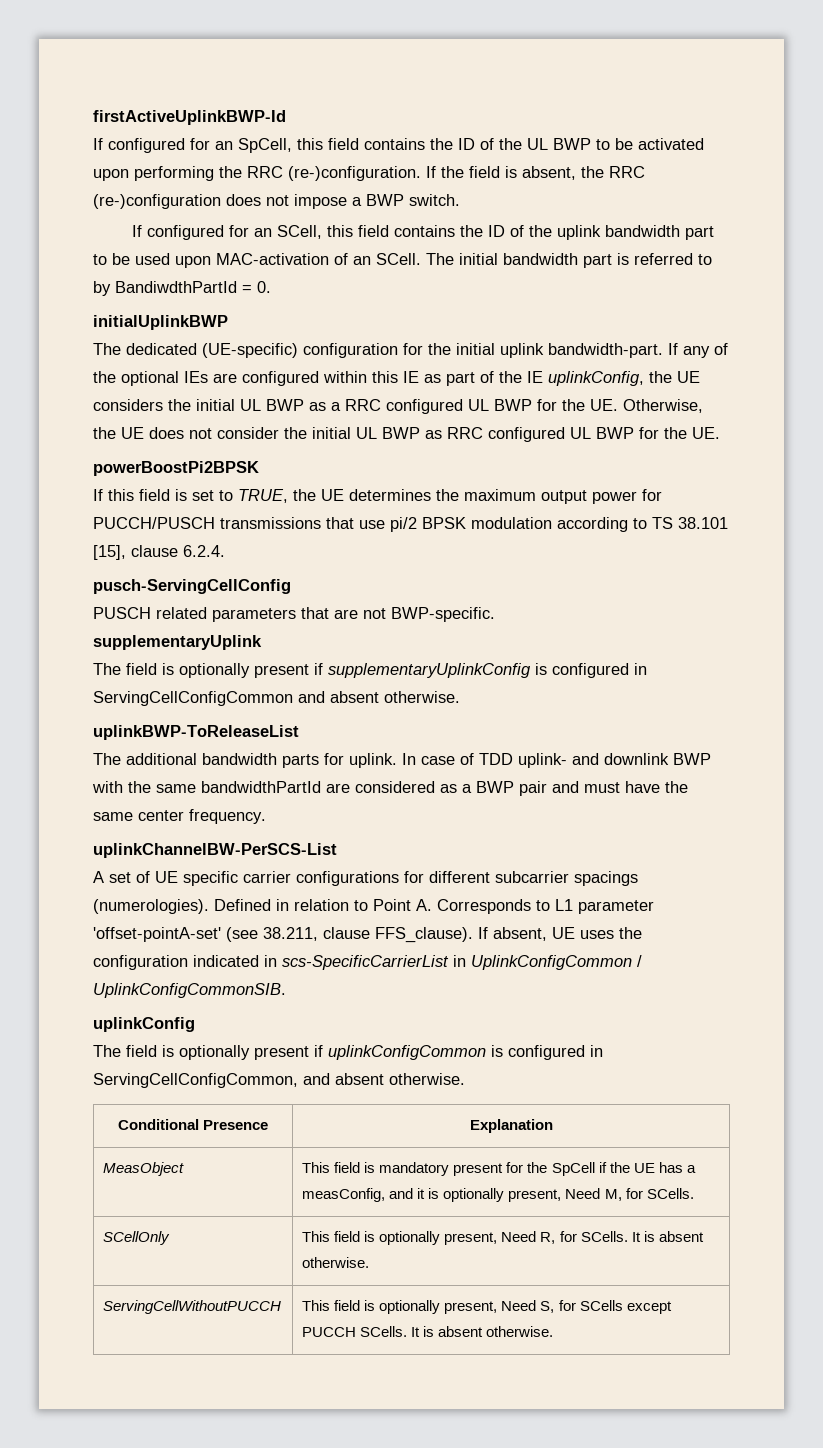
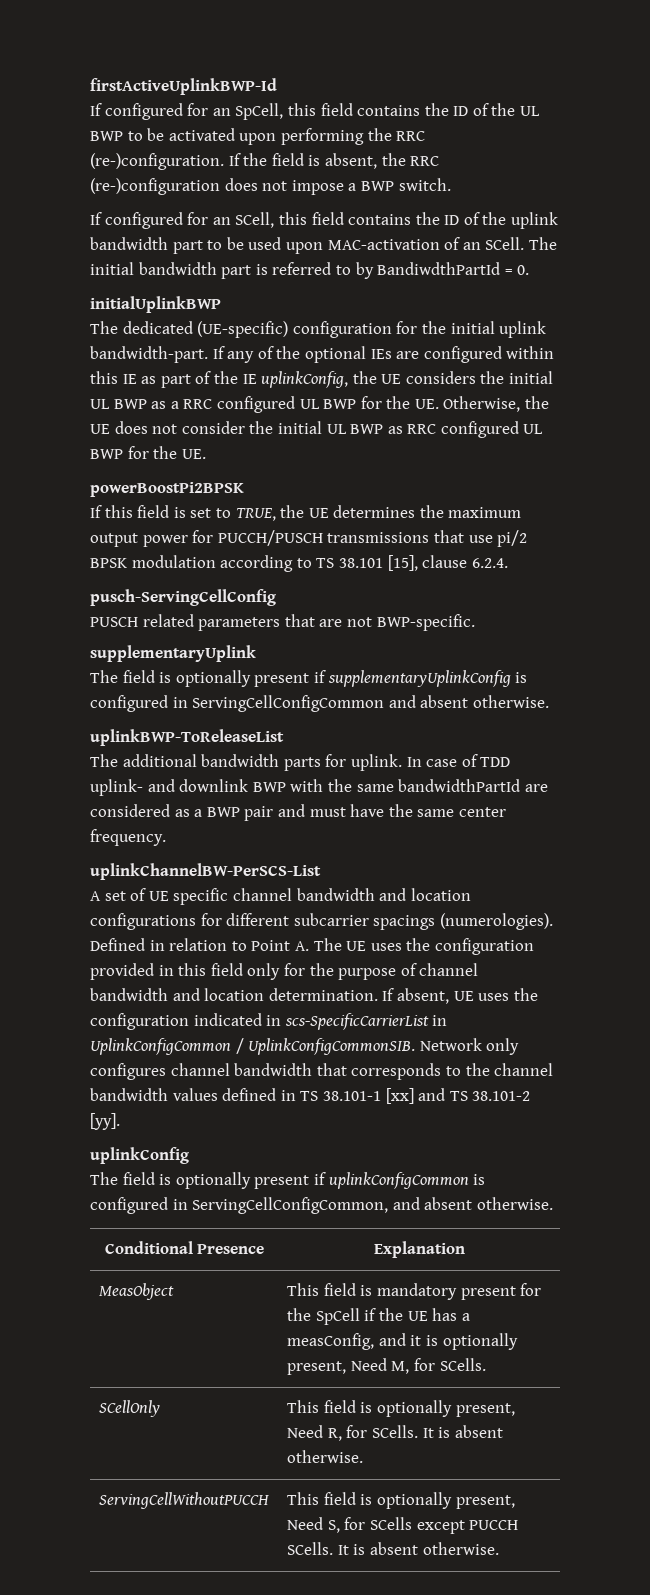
[243,871,291,883] carrier -> [232,888,471,901] channel bandwidth and location
[437,899,654,914] [93,927,473,943] Corresponds to L1 parameter 'offset-pointA-set' (see 38.211, clause FFS_clause). -> [313,938,534,955] [90,963,479,980] [90,988,378,1001] The UE uses the configuration provided in this field only for the purpose of channel bandwidth and location determination.
(286, 990) none -> [419,1038,520,1055] [90,1063,554,1080] [90,1088,531,1104] [90,1113,120,1130] Network only configures channel bandwidth that corresponds to the channel bandwidth values defined in TS 38.101-1 [xx] and TS 38.101-2 [yy].

